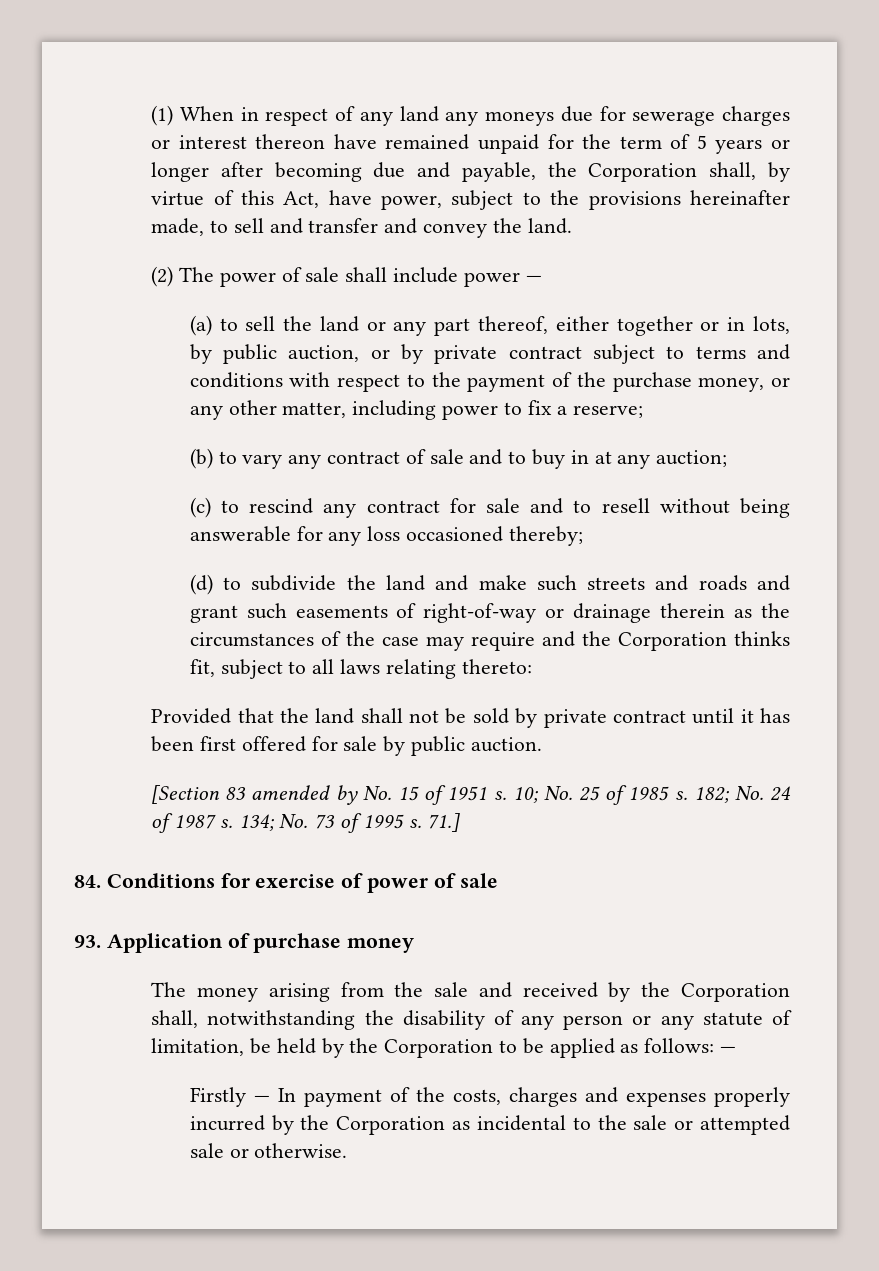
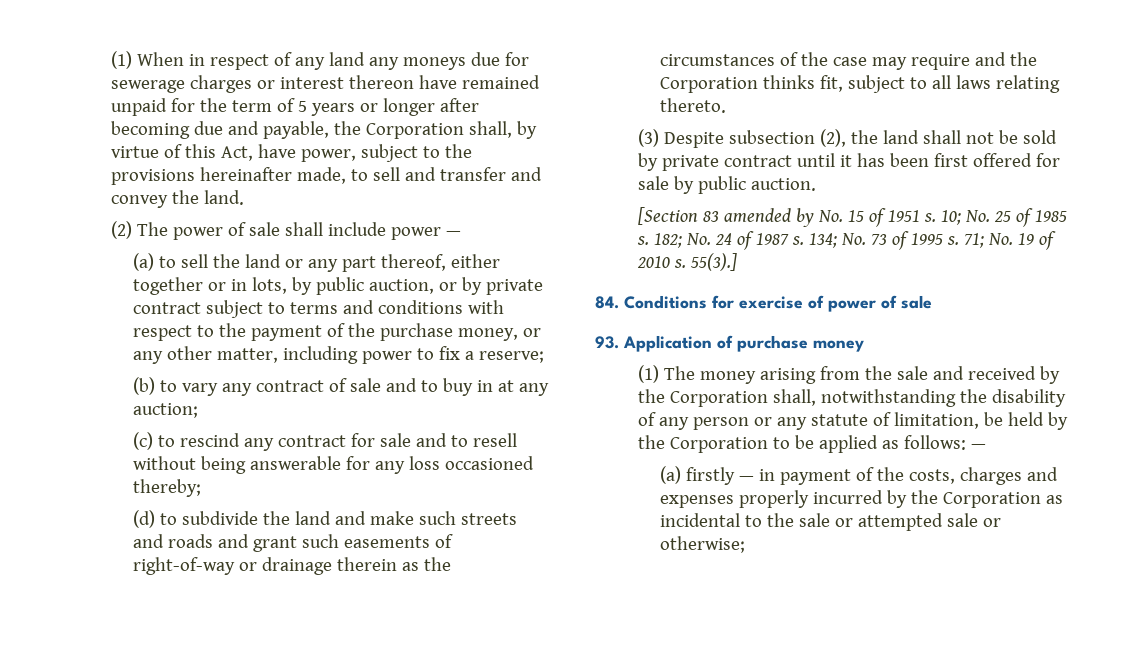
[461,659,532,674] [151,708,274,724] thereto: // Provided that -> [660,98,727,113] [638,129,847,148] thereto. // (3) Despite subsection (2),
[427,813,461,832] 71.] -> [964,231,1057,250] [637,253,738,271] 71; No. 19 of 2010 s. 55(3).]
(415, 945) none -> [638,365,660,383] (1)
[189,1087,296,1107] Firstly — In -> [660,466,776,485] (a) firstly — in
[254,1143,348,1158] otherwise. -> [660,536,746,553] otherwise;

